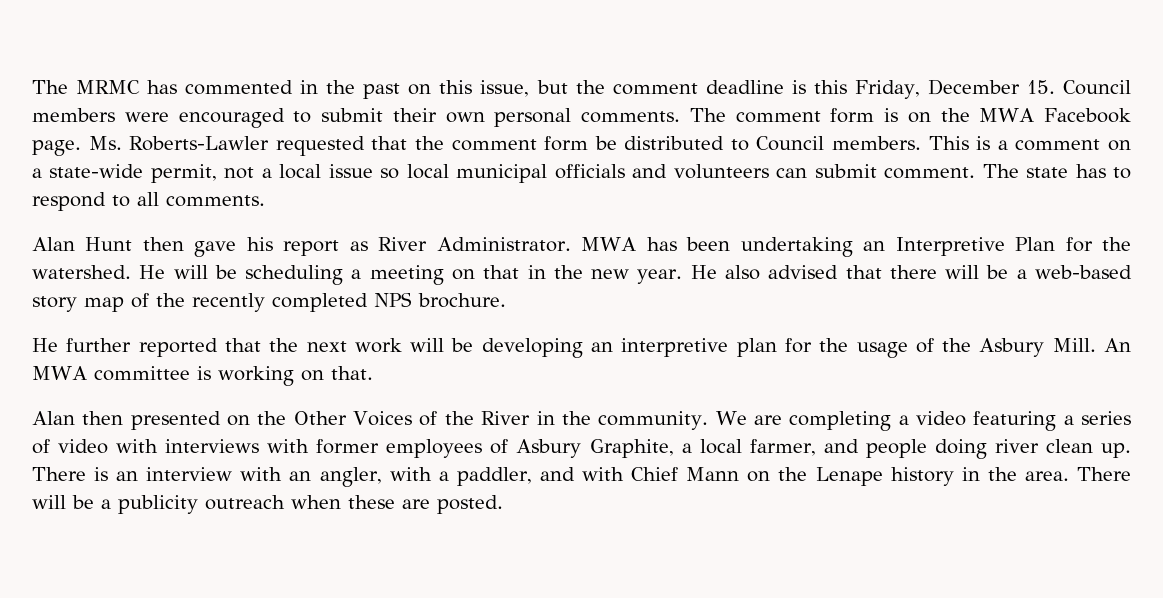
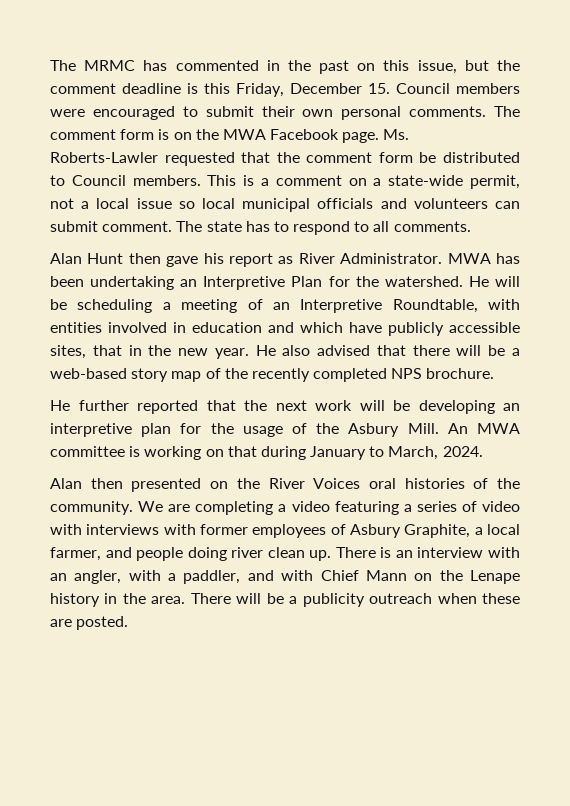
[452,269,476,280] on -> [247,299,520,313] [50,322,520,336] [50,345,86,359] of an Interpretive Roundtable, with entities involved in education and which have publicly accessible sites,
[330,366,373,380] that. -> [227,446,483,460] that during January to March, 2024.
[293,411,555,426] Other Voices of the River in -> [268,478,489,489] River Voices oral histories of

